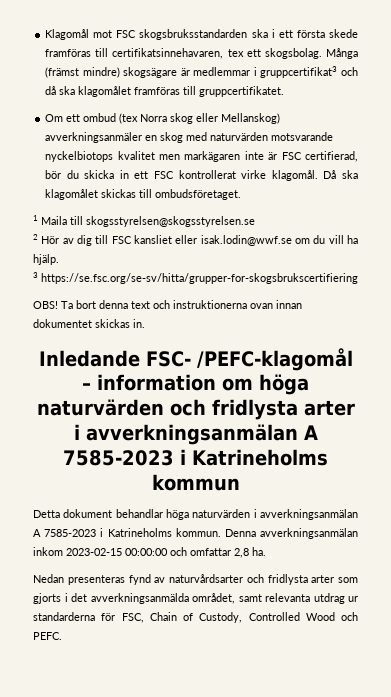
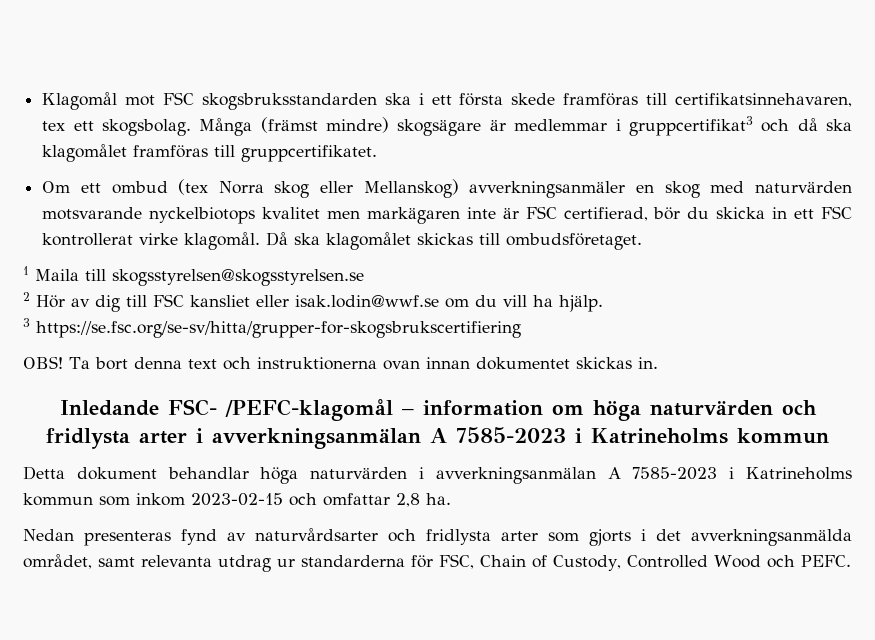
[175,528,358,539] kommun. Denna avverkningsanmälan -> [23,493,130,506] kommun som
[125,548,168,556] 00:00:00 -> (283, 499) none

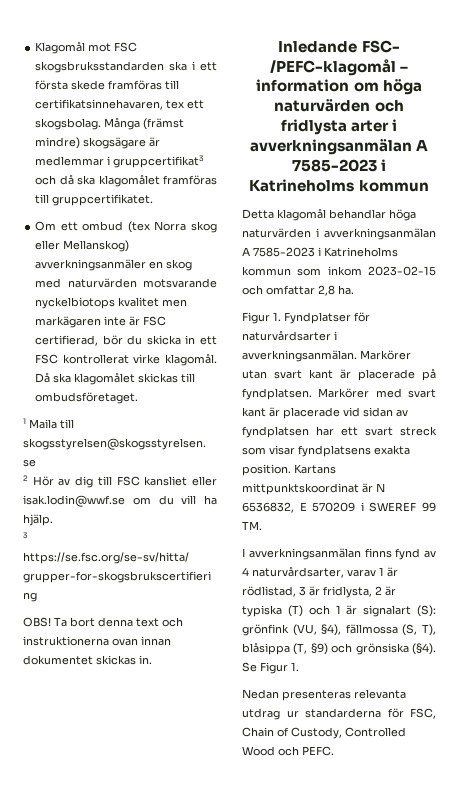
[76,467,157,480] dokument -> [277,208,326,221] klagomål
[23,528,852,546] [23,554,135,569] Nedan presenteras fynd av naturvårdsarter och fridlysta arter som gjorts i det avverkningsanmälda området, samt -> [242,312,370,324] [242,330,337,341] [242,350,411,362] [242,368,436,381] [242,388,436,400] [242,407,408,419] [242,426,437,438] [242,445,410,457] [242,464,336,476] [242,483,385,495] [242,502,436,513] [242,521,262,530] [242,548,436,560] [242,566,398,578] [242,586,396,598] [242,605,436,617] [242,624,436,636] [242,642,436,655] [242,662,299,674] [242,689,351,701] Figur 1. Fyndplatser för naturvårdsarter i avverkningsanmälan. Markörer utan svart kant är placerade på fyndplatsen. Markörer med svart kant är placerade vid sidan av fyndplatsen har ett svart streck som visar fyndplatsens exakta position. Kartans mittpunktskoordinat är N 6536832, E 570209 i SWEREF 99 TM. // I avverkningsanmälan finns fynd av 4 naturvårdsarter, varav 1 är rödlistad, 3 är fridlysta, 2 är typiska (T) och 1 är signalart (S): grönfink (VU, §4), fällmossa (S, T), blåsippa (T, §9) och grönsiska (§4). Se Figur 1. // Nedan presenteras

